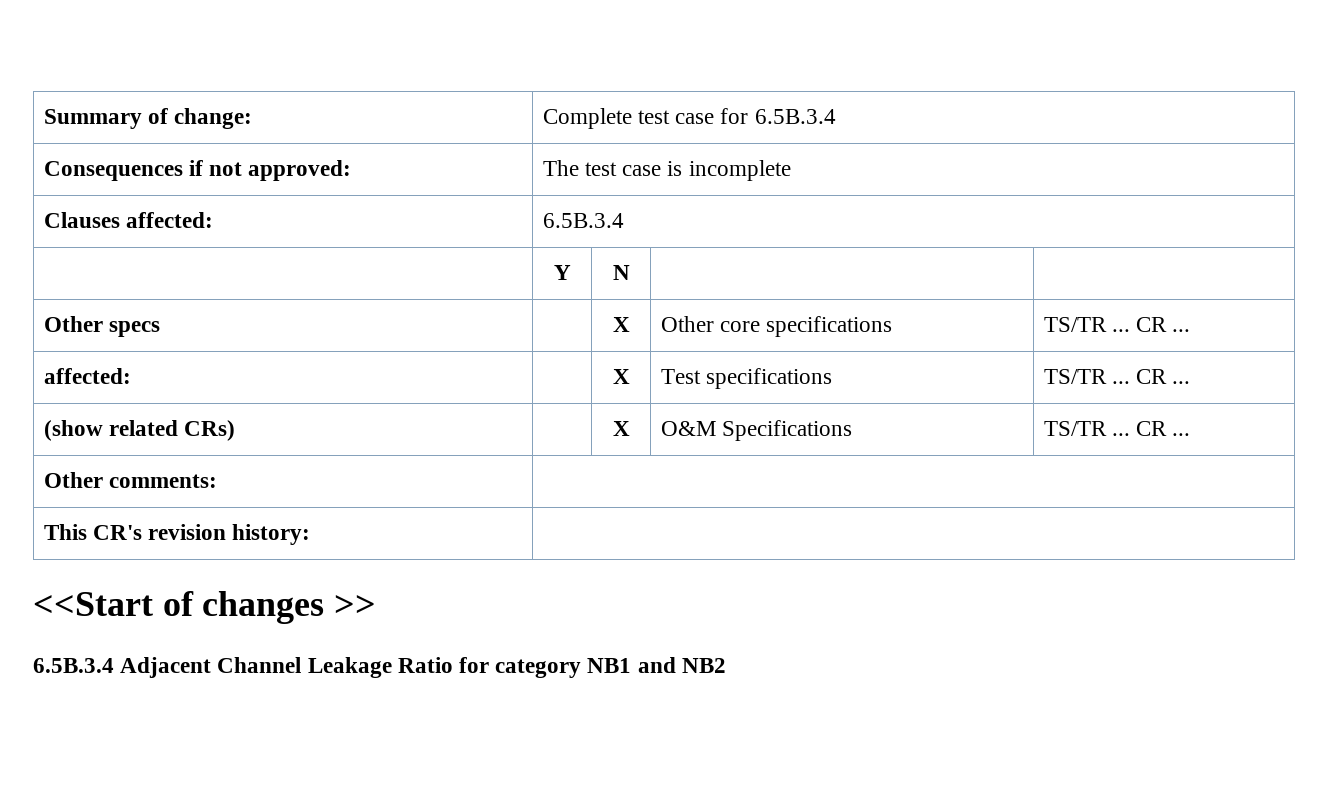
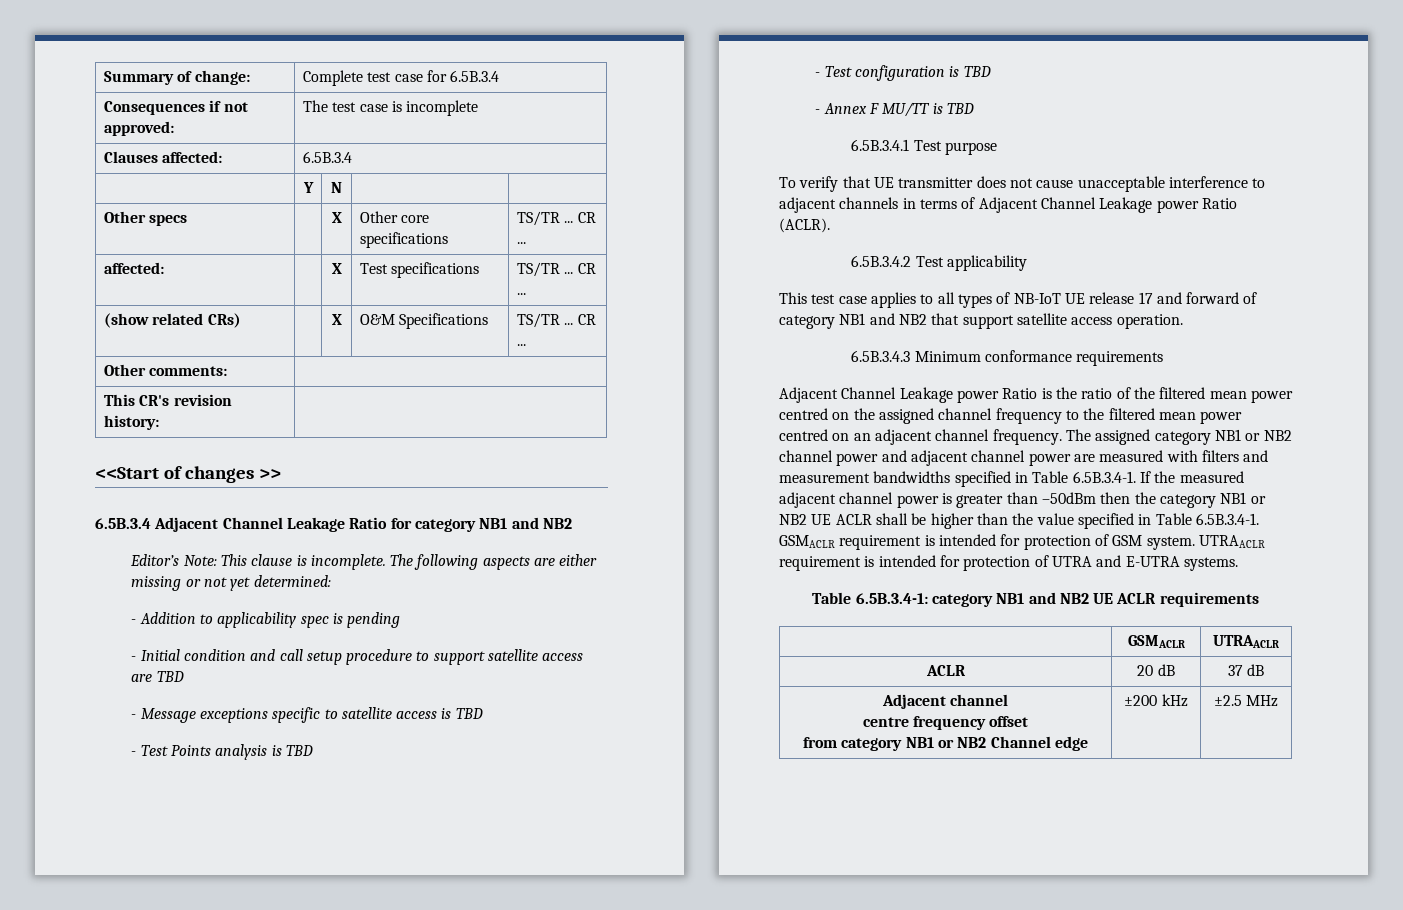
(726, 665) none -> [130,554,598,570] [131,575,331,591] [131,612,401,628] [131,649,584,665] [131,671,184,682] [131,707,483,723] [131,744,313,760] [815,65,991,81] [815,102,974,117] [851,139,998,155] [779,176,1266,192] [779,197,1237,213] [779,218,830,233] [851,255,1028,271] [779,292,1258,308] [779,313,1183,329] [851,350,1164,366] [779,387,1293,403] [779,408,1243,424] [779,429,1292,445] [779,450,1269,466] [779,471,1244,487] [779,492,1266,508] [779,513,1259,529] [779,534,1265,550] [779,555,1238,571] [812,592,1259,607] [1127,635,1185,648] [1213,635,1279,648] [925,665,966,676] [1137,664,1175,676] [1227,664,1265,676] [881,694,1009,709] [862,716,1029,730] [803,736,1088,751] [1124,694,1188,707] [1213,695,1279,707] // Editor’s Note: This clause is incomplete. The following aspects are either missing or not yet determined: // - Addition to applicability spec is pending // - Initial condition and call setup procedure to support satellite access are TBD // - Message exceptions specific to satellite access is TBD // - Test Points analysis is TBD // - Test configuration is TBD // - Annex F MU/TT is TBD // 6.5B.3.4.1 Test purpose // To verify that UE transmitter does not cause unacceptable interference to adjacent channels in terms of Adjacent Channel Leakage power Ratio (ACLR). // 6.5B.3.4.2 Test applicability // This test case applies to all types of NB-IoT UE release 17 and forward of category NB1 and NB2 that support satellite access operation. // 6.5B.3.4.3 Minimum conformance requirements // Adjacent Channel Leakage power Ratio is the ratio of the filtered mean power centred on the assigned channel frequency to the filtered mean power centred on an adjacent channel frequency. The assigned category NB1 or NB2 channel power and adjacent channel power are measured with filters and measurement bandwidths specified in Table 6.5B.3.4-1. If the measured adjacent channel power is greater than –50dBm then the category NB1 or NB2 UE ACLR shall be higher than the value specified in Table 6.5B.3.4-1. GSMACLR requirement is intended for protection of GSM system. UTRAACLR requirement is intended for protection of UTRA and E-UTRA systems. // Table 6.5B.3.4-1: category NB1 and NB2 UE ACLR requirements // | GSMACLR | UTRAACLR // ACLR | 20 dB | 37 dB // Adjacent channel // centre frequency offset // from category NB1 or NB2 Channel edge | ±200 kHz | ±2.5 MHz

